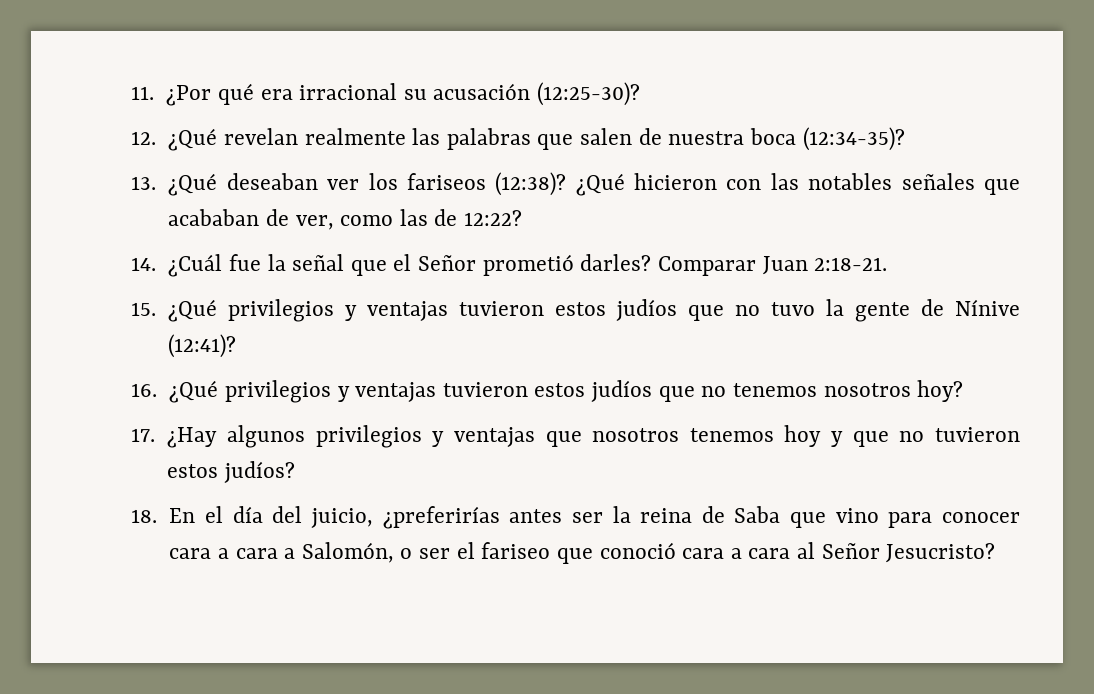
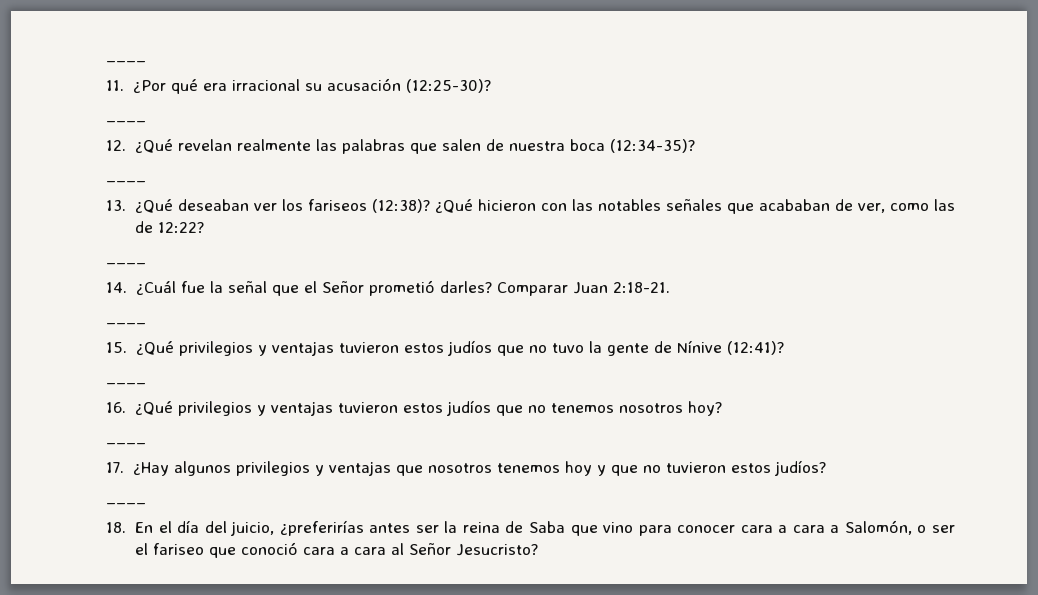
(131, 93) none -> [106,61,147,63] ____ //
(641, 94) none -> [106,121,147,123] // ____
(905, 139) none -> [106,181,147,183] // ____
(523, 218) none -> [106,263,147,265] // ____
(888, 264) none -> [106,323,147,325] // ____
(237, 346) none -> [106,383,147,385] // ____
(964, 391) none -> [106,443,147,445] // ____
(296, 472) none -> [106,503,147,505] // ____

